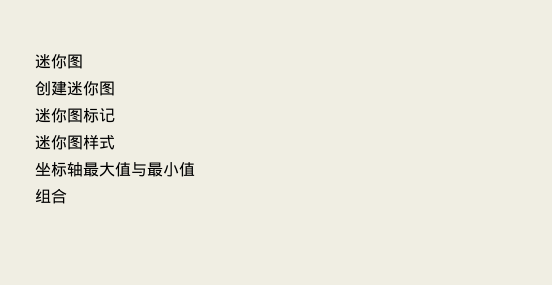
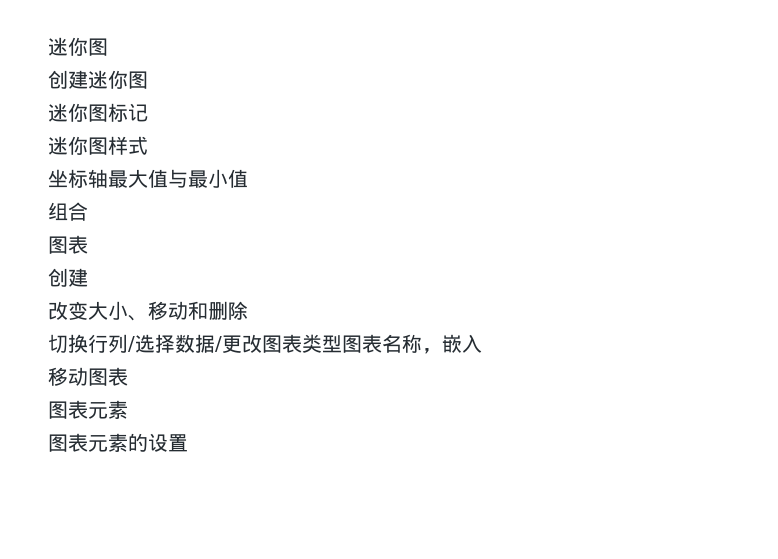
(67, 196) none -> [48,235,88,254] [48,268,88,287] [48,301,248,321] [48,334,482,354] [48,367,128,386] [48,400,128,419] [48,433,188,452] // 图表 // 创建 // 改变大小、移动和删除 // 切换行列/选择数据/更改图表类型图表名称，嵌入 // 移动图表 // 图表元素 // 图表元素的设置

